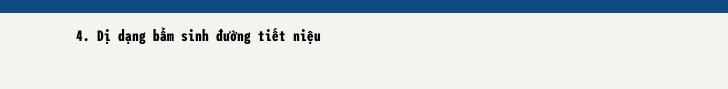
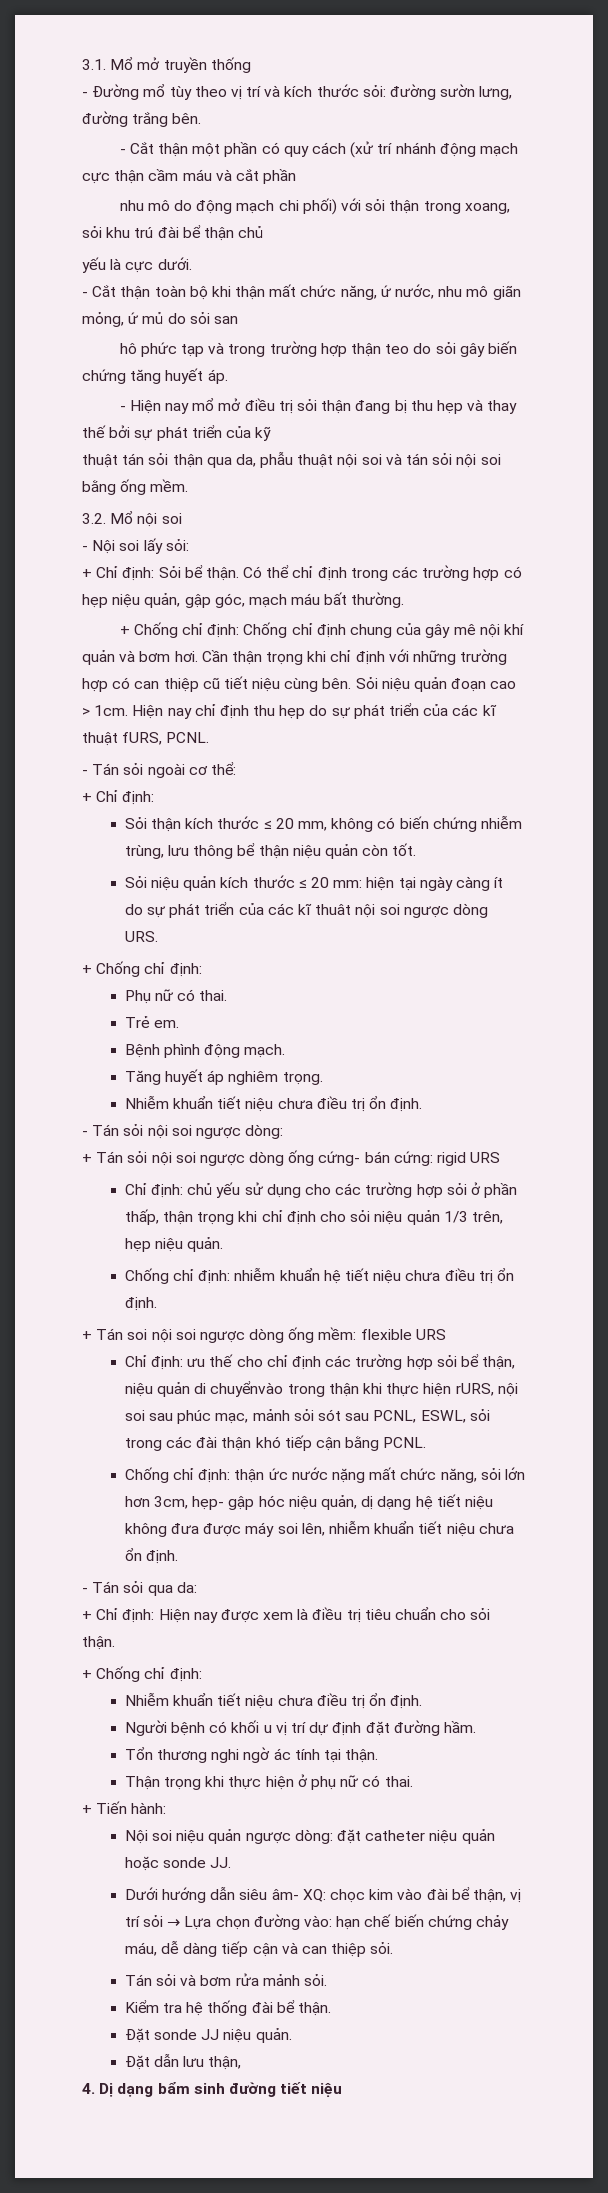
(76, 36) none -> [82,57,251,73] [82,84,513,100] [82,111,202,127] [119,141,518,158] [82,169,297,184] [119,198,510,215] [82,225,264,241] [82,257,192,273] [82,284,521,300] [82,312,238,327] [119,341,517,357] [82,368,228,384] [119,398,518,414] [82,425,272,441] [82,451,501,468] [82,479,189,495] [82,511,182,527] [82,538,189,554] [82,565,522,581] [82,592,405,608] [119,622,524,638] [82,649,508,665] [82,676,517,692] [82,703,497,719] [82,732,210,746] [82,762,236,778] [82,790,155,805] [124,815,522,832] [124,843,417,859] [124,875,504,891] [124,902,488,918] [124,931,158,942] [82,961,202,977] [124,989,228,1004] [124,1016,180,1028] [124,1044,286,1058] [124,1069,323,1085] [124,1095,423,1112] [82,1124,284,1139] [82,1150,501,1166] [124,1182,518,1198] [124,1209,503,1225] [124,1237,224,1252] [124,1267,514,1284] [124,1297,157,1311] [82,1327,446,1343] [124,1354,516,1370] [124,1381,518,1397] [124,1409,490,1424] [124,1435,427,1451] [124,1467,525,1483] [124,1494,493,1510] [124,1520,514,1537] [124,1548,179,1564] [82,1581,197,1596] [82,1607,491,1623] [82,1636,115,1650] [82,1666,202,1682] [124,1692,423,1709] [124,1720,476,1736] [124,1747,379,1763] [124,1774,413,1790] [82,1801,167,1814] [124,1829,495,1844] [124,1856,232,1871] [124,1886,522,1903] [124,1914,509,1930] [124,1940,394,1957] [124,1973,327,1986] [124,2000,331,2016] [124,2028,292,2043] [124,2053,242,2070] 3.1. Mổ mở truyền thống // - Đường mổ tùy theo vị trí và kích thước sỏi: đường sườn lưng, đường trắng bên. // - Cắt thận một phần có quy cách (xử trí nhánh động mạch cực thận cầm máu và cắt phần // nhu mô do động mạch chi phối) với sỏi thận trong xoang, sỏi khu trú đài bể thận chủ // yếu là cực dưới. // - Cắt thận toàn bộ khi thận mất chức năng, ứ nước, nhu mô giãn mỏng, ứ mủ do sỏi san // hô phức tạp và trong trường hợp thận teo do sỏi gây biến chứng tăng huyết áp. // - Hiện nay mổ mở điều trị sỏi thận đang bị thu hẹp và thay thế bởi sự phát triển của kỹ // thuật tán sỏi thận qua da, phẫu thuật nội soi và tán sỏi nội soi bằng ống mềm. // 3.2. Mổ nội soi // - Nội soi lấy sỏi: // + Chỉ định: Sỏi bể thận. Có thể chỉ định trong các trường hợp có hẹp niệu quản, gập góc, mạch máu bất thường. // + Chống chỉ định: Chống chỉ định chung của gây mê nội khí quản và bơm hơi. Cần thận trọng khi chỉ định với những trường hợp có can thiệp cũ tiết niệu cùng bên. Sỏi niệu quản đoạn cao > 1cm. Hiện nay chỉ định thu hẹp do sự phát triển của các kĩ thuật fURS, PCNL. // - Tán sỏi ngoài cơ thể: // + Chỉ định: // Sỏi thận kích thước ≤ 20 mm, không có biến chứng nhiễm trùng, lưu thông bể thận niệu quản còn tốt. // Sỏi niệu quản kích thước ≤ 20 mm: hiện tại ngày càng ít do sự phát triển của các kĩ thuât nội soi ngược dòng URS. // + Chống chỉ định: // Phụ nữ có thai. // Trẻ em. // Bệnh phình động mạch. // Tăng huyết áp nghiêm trọng. // Nhiễm khuẩn tiết niệu chưa điều trị ổn định. // - Tán sỏi nội soi ngược dòng: // + Tán sỏi nội soi ngược dòng ống cứng- bán cứng: rigid URS // Chỉ định: chủ yếu sử dụng cho các trường hợp sỏi ở phần thấp, thận trọng khi chỉ định cho sỏi niệu quản 1/3 trên, hẹp niệu quản. // Chống chỉ định: nhiễm khuẩn hệ tiết niệu chưa điều trị ổn định. // + Tán soi nội soi ngược dòng ống mềm: flexible URS // Chỉ định: ưu thế cho chỉ định các trường hợp sỏi bể thận, niệu quản di chuyểnvào trong thận khi thực hiện rURS, nội soi sau phúc mạc, mảnh sỏi sót sau PCNL, ESWL, sỏi trong các đài thận khó tiếp cận bằng PCNL. // Chống chỉ định: thận ức nước nặng mất chức năng, sỏi lớn hơn 3cm, hẹp- gập hóc niệu quản, dị dạng hệ tiết niệu không đưa được máy soi lên, nhiễm khuẩn tiết niệu chưa ổn định. // - Tán sỏi qua da: // + Chỉ định: Hiện nay được xem là điều trị tiêu chuẩn cho sỏi thận. // + Chống chỉ định: // Nhiễm khuẩn tiết niệu chưa điều trị ổn định. // Người bệnh có khối u vị trí dự định đặt đường hầm. // Tổn thương nghi ngờ ác tính tại thận. // Thận trọng khi thực hiện ở phụ nữ có thai. // + Tiến hành: // Nội soi niệu quản ngược dòng: đặt catheter niệu quản hoặc sonde JJ. // Dưới hướng dẫn siêu âm- XQ: chọc kim vào đài bể thận, vị trí sỏi → Lựa chọn đường vào: hạn chế biến chứng chảy máu, dễ dàng tiếp cận và can thiệp sỏi. // Tán sỏi và bơm rửa mảnh sỏi. // Kiểm tra hệ thống đài bể thận. // Đặt sonde JJ niệu quản. // Đặt dẫn lưu thận, //

